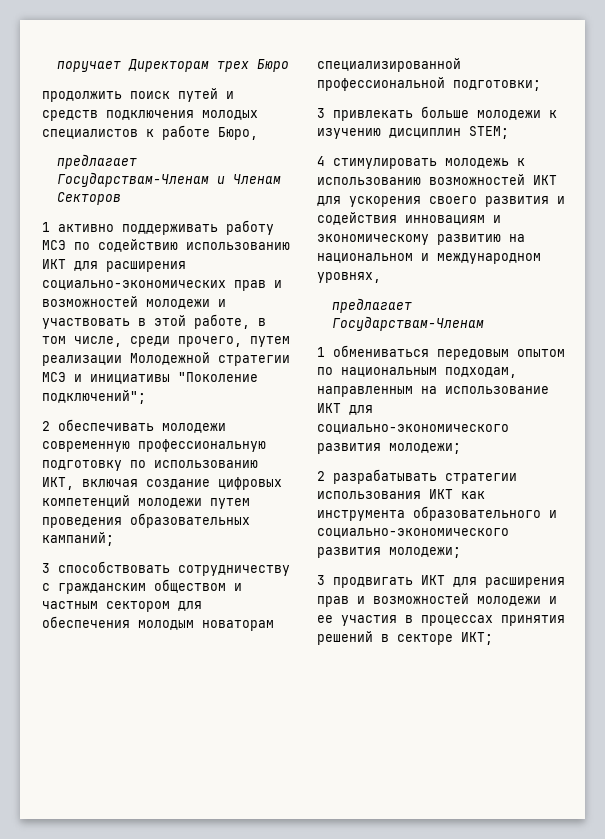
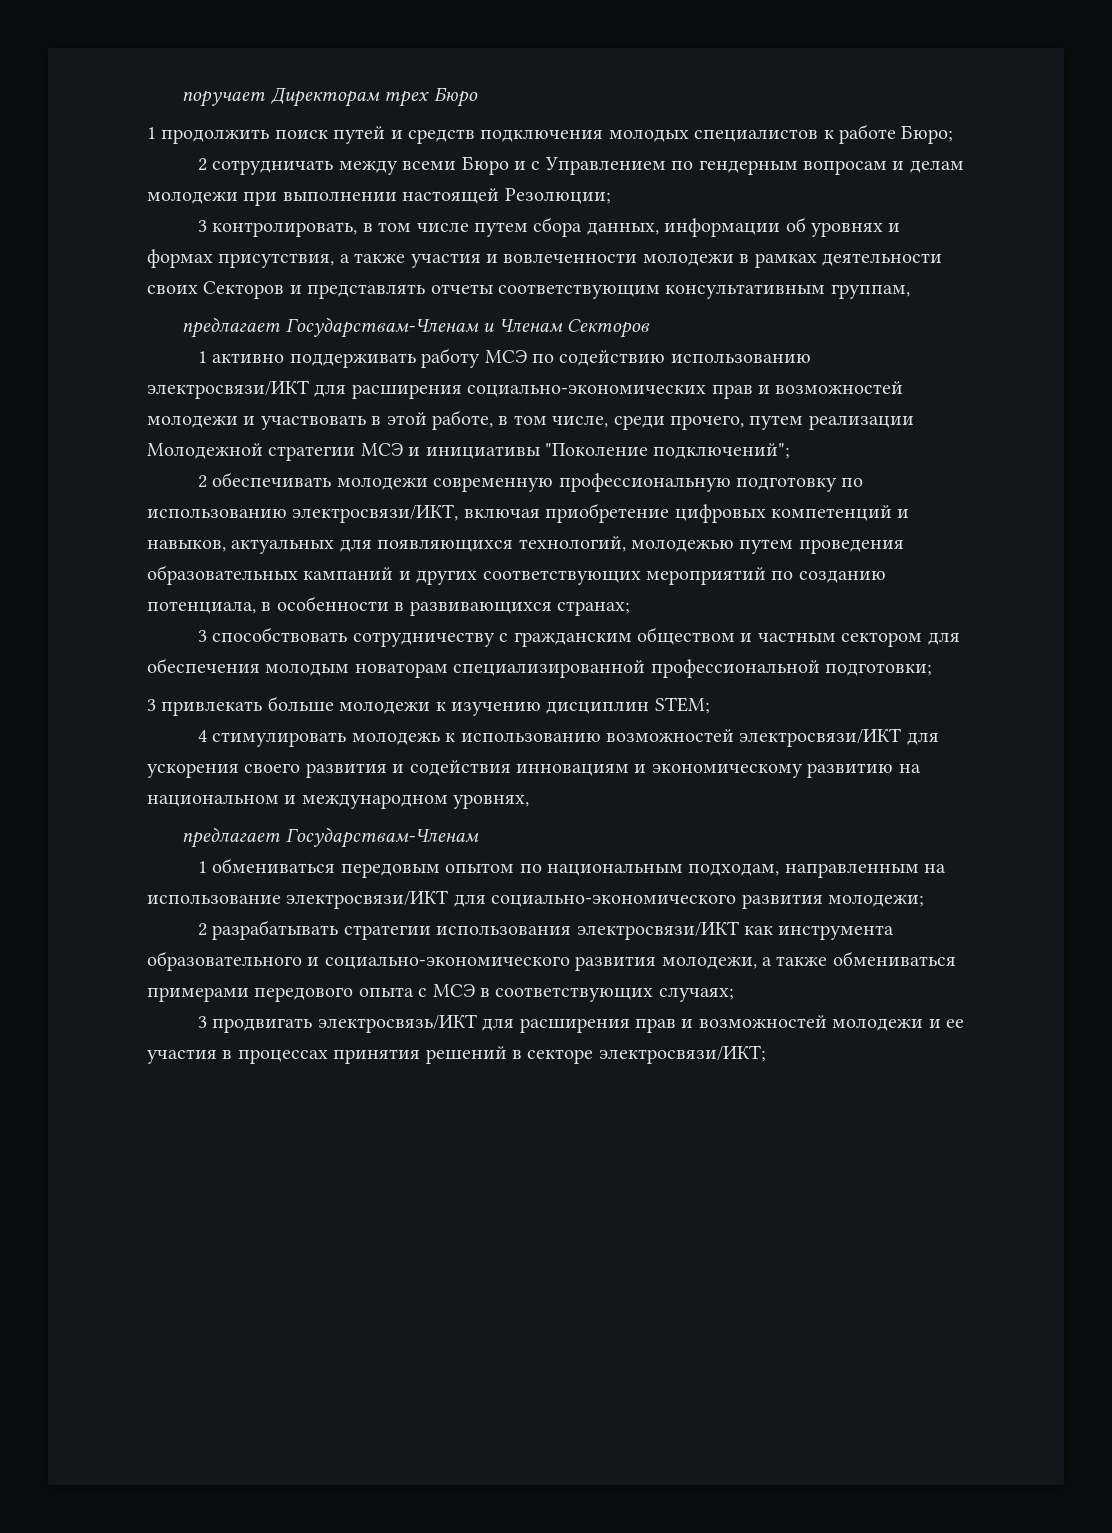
(289, 65) none -> [147,127,156,139] 1
[218,127,258,140] Бюро, -> [901,125,954,144] [198,156,964,175] [147,188,611,206] [198,217,901,237] [147,249,942,268] [147,281,910,299] Бюро; // 2 сотрудничать между всеми Бюро и с Управлением по гендерным вопросам и делам молодежи при выполнении настоящей Резолюции; // 3 контролировать, в том числе путем сбора данных, информации об уровнях и формах присутствия, а также участия и вовлеченности молодежи в рамках деятельности своих Секторов и представлять отчеты соответствующим консультативным группам,
[42,259,66,269] ИКТ -> [147,380,309,399] электросвязи/ИКТ
[42,477,282,490] [42,495,250,509] [42,513,250,528] [42,532,114,546] ИКТ, включая создание цифровых компетенций молодежи путем проведения образовательных кампаний; -> [292,503,910,523] [147,536,904,554] [147,565,886,585] [147,596,630,616] электросвязи/ИКТ, включая приобретение цифровых компетенций и навыков, актуальных для появляющихся технологий, молодежью путем проведения образовательных кампаний и других соответствующих мероприятий по созданию потенциала, в особенности в развивающихся странах;
[533,175,557,185] ИКТ -> [739,728,902,747] электросвязи/ИКТ
[317,403,341,413] ИКТ -> [286,890,449,909] электросвязи/ИКТ
[429,489,453,499] ИКТ -> [576,921,739,940] электросвязи/ИКТ
[389,547,461,558] молодежи; -> [661,951,956,969] [147,984,734,1002] молодежи, а также обмениваться примерами передового опыта с МСЭ в соответствующих случаях;
[421,575,445,585] ИКТ -> [317,1014,477,1033] электросвязь/ИКТ
[461,632,493,645] ИКТ; -> [598,1045,766,1064] электросвязи/ИКТ;

